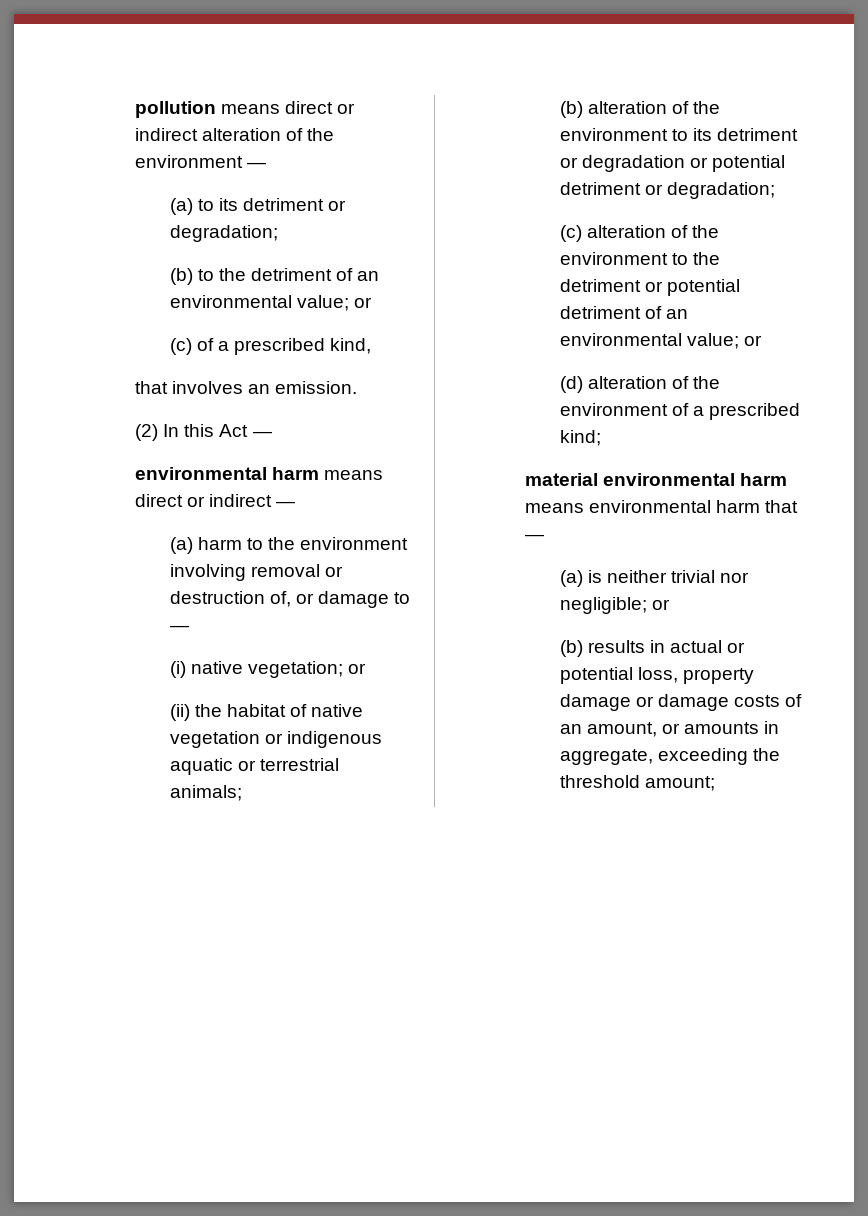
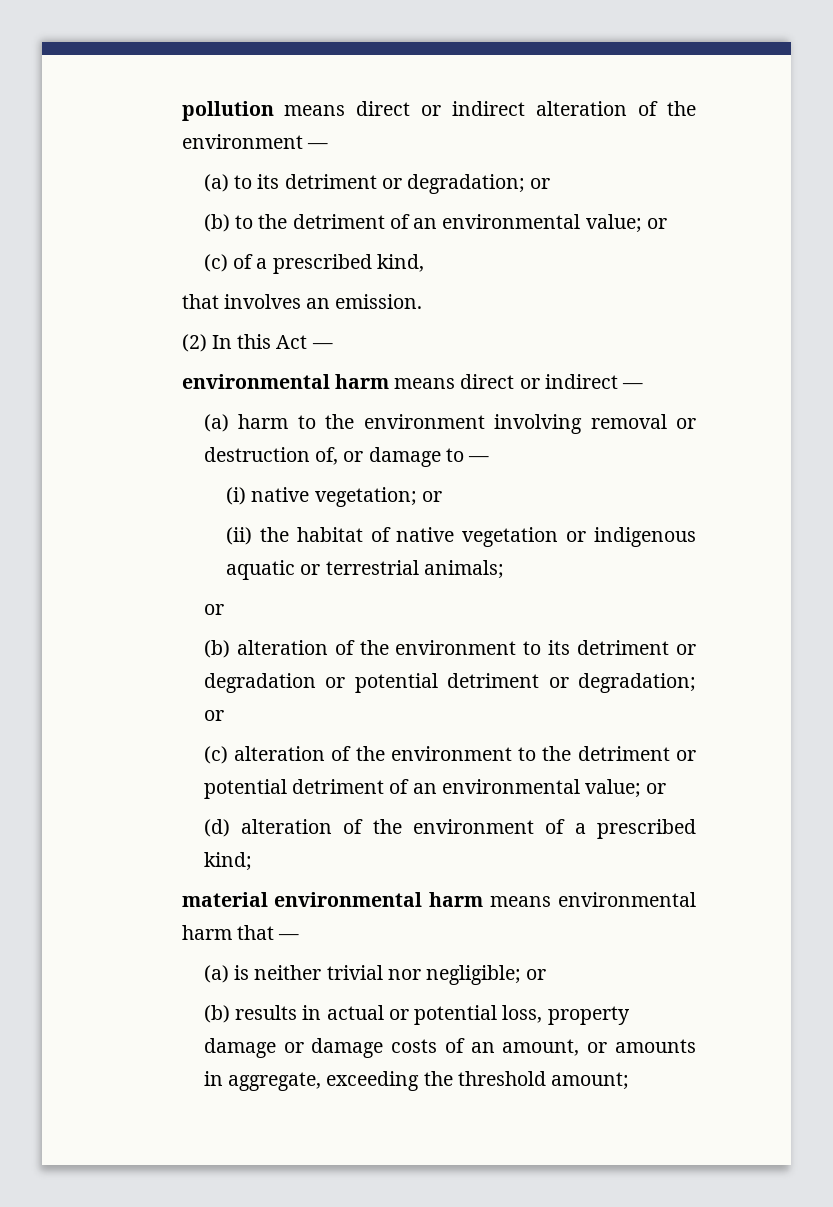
(278, 233) none -> [530,178,551,189] or
(242, 793) none -> [203,604,224,615] // or
(775, 190) none -> [203,710,224,721] or

